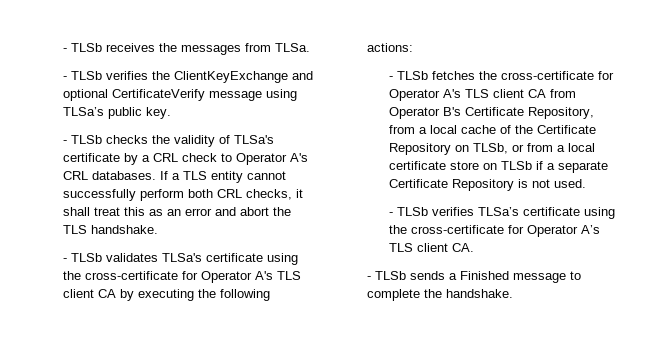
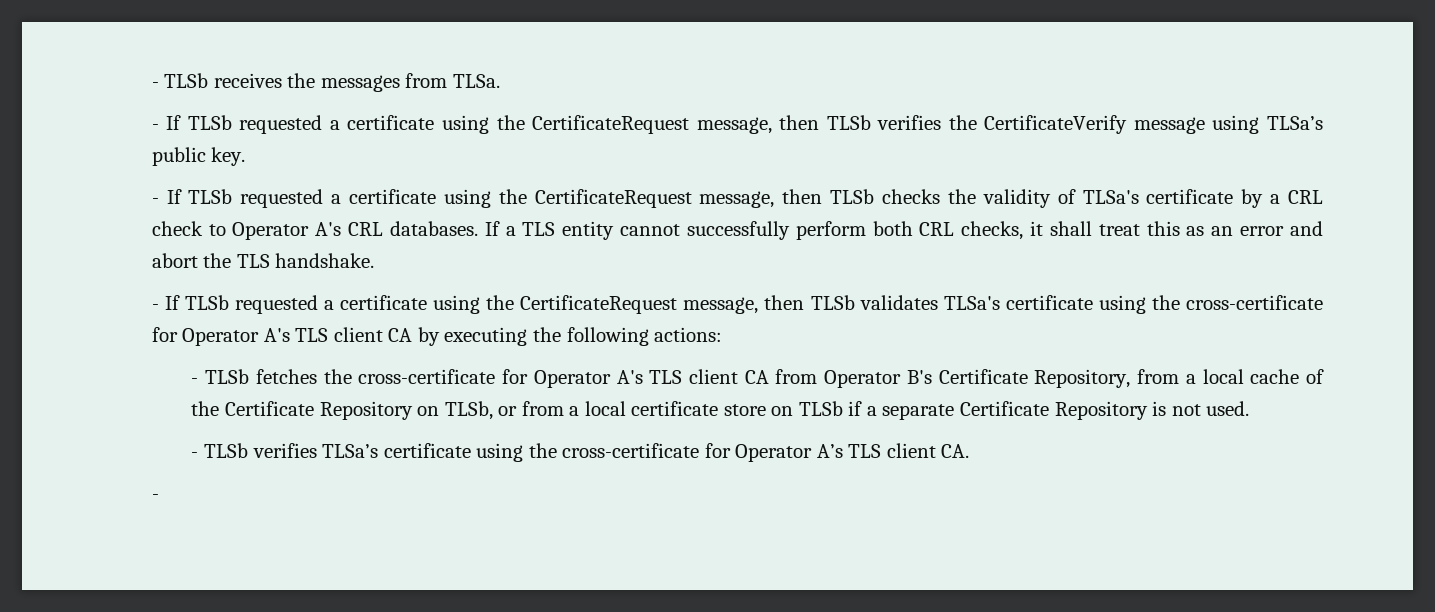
[71,71,314,83] [63,89,109,101] TLSb verifies the ClientKeyExchange and optional -> [166,115,977,134] If TLSb requested a certificate using the CertificateRequest message, then TLSb verifies the
(68, 142) none -> [166,189,823,208] If TLSb requested a certificate using the CertificateRequest message, then
(68, 260) none -> [164,295,805,314] If TLSb requested a certificate using the CertificateRequest message, then
[375,271,582,283] [367,289,514,301] TLSb sends a Finished message to complete the handshake. -> (159, 497) none

